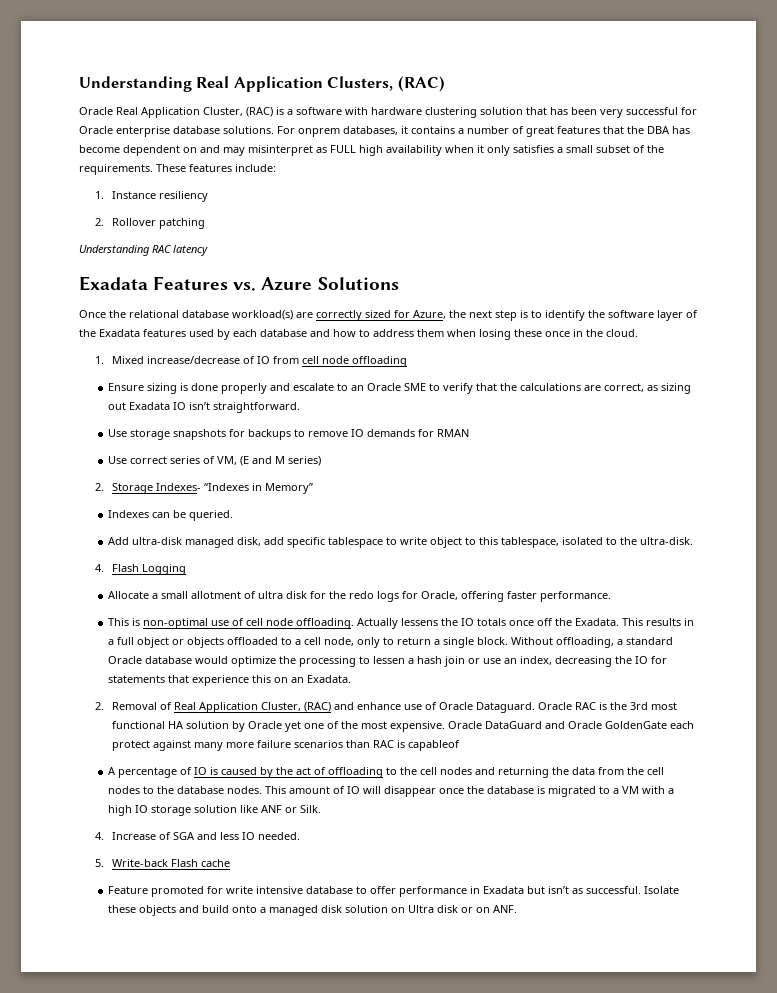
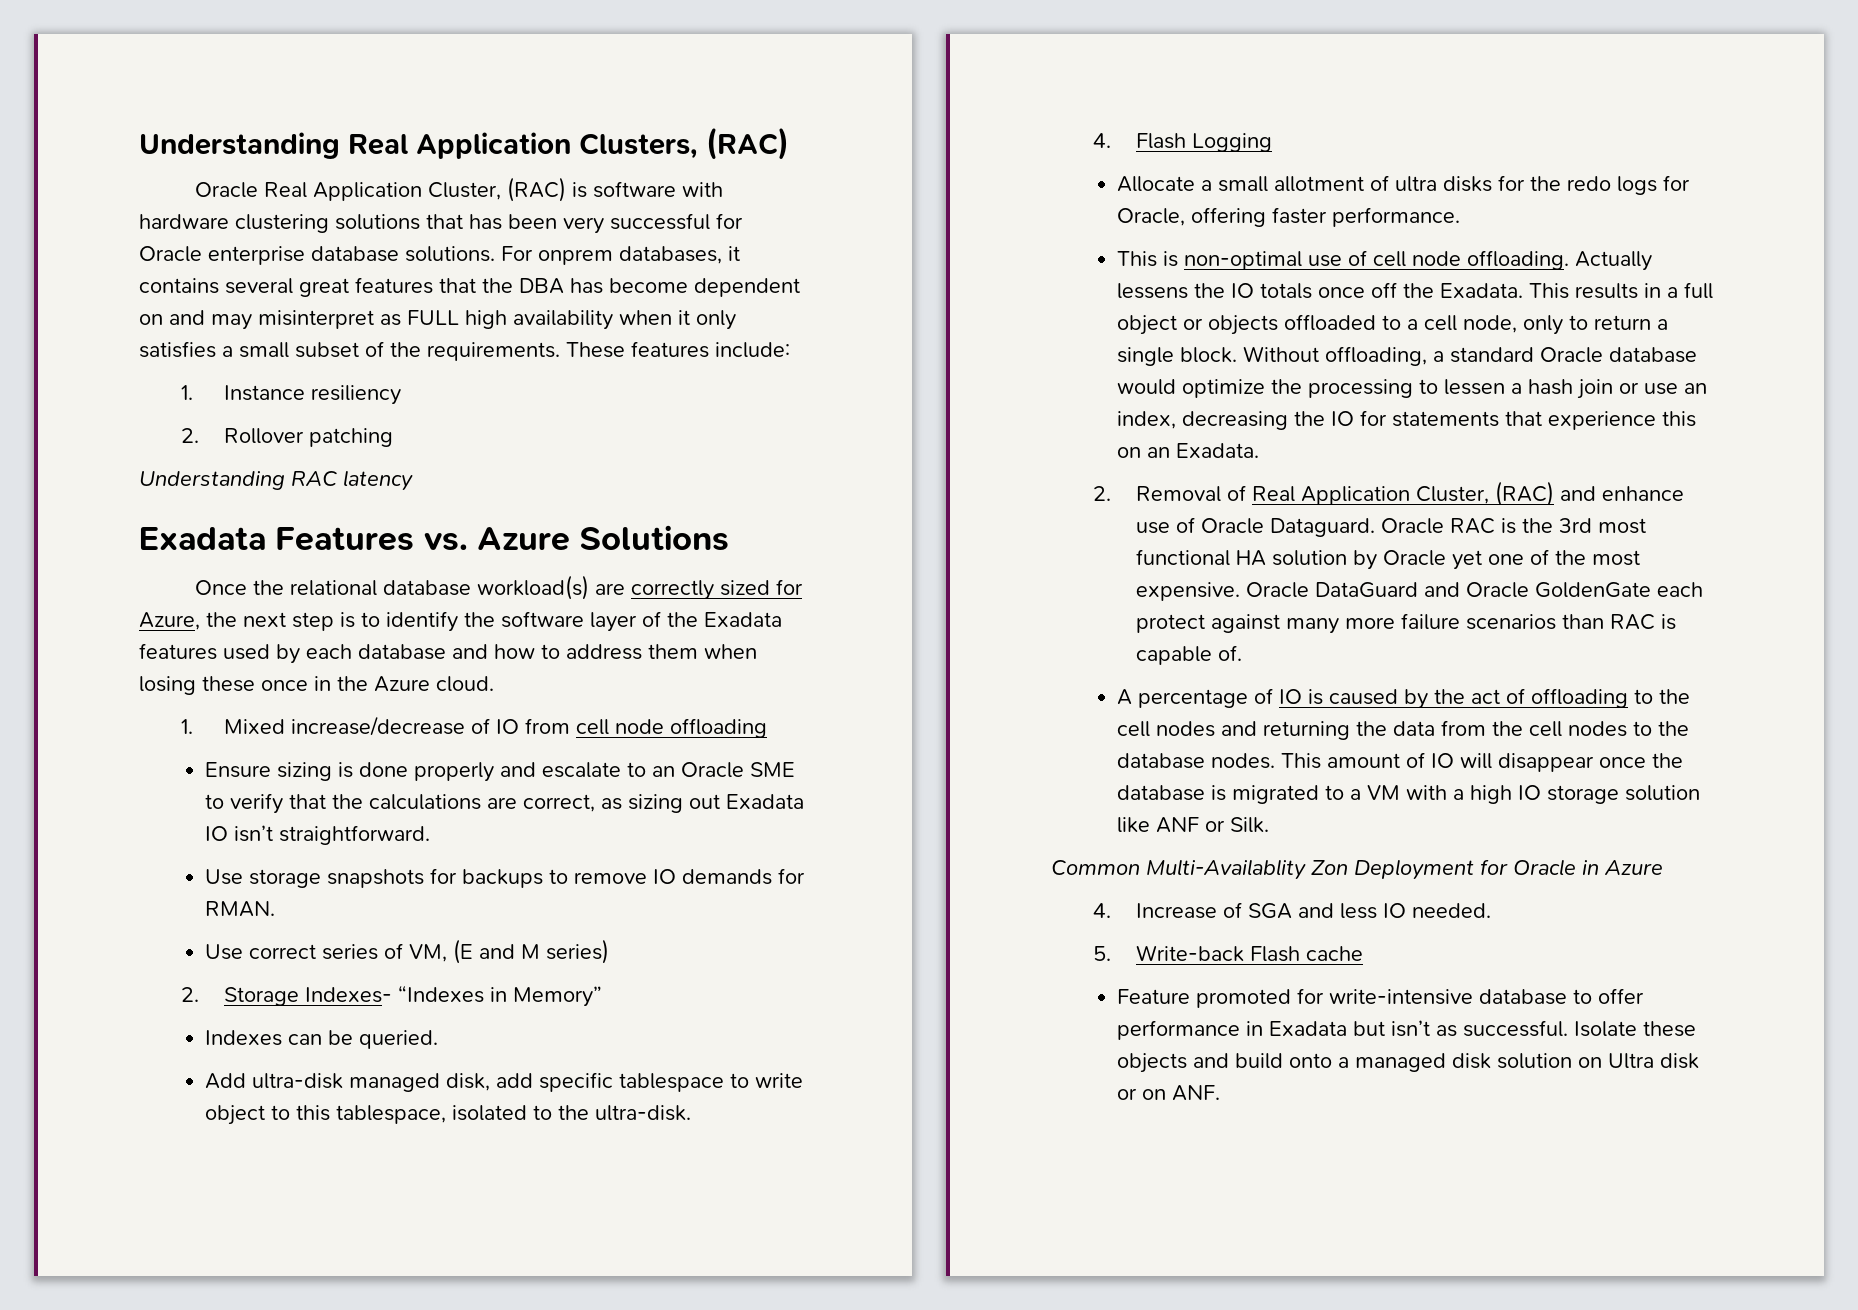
[287,109,293,115] a -> (587, 190) none
[480,107,523,115] solution -> [335,214,420,230] solutions
[458,126,524,134] a number of -> [225,278,293,294] several
(603, 333) none -> [374,676,430,692] Azure
[436,429,469,437] RMAN -> [205,901,276,917] RMAN.
[285,591,307,599] disk -> [1443,176,1493,192] disks
[407,740,460,751] capableof -> [1135,645,1242,665] capable of.
(321, 809) none -> [1051,859,1663,880] // Common Multi-Availablity Zon Deployment for Oracle in Azure
[225,886,303,894] write intensive -> [1329,989,1474,1005] write-intensive

